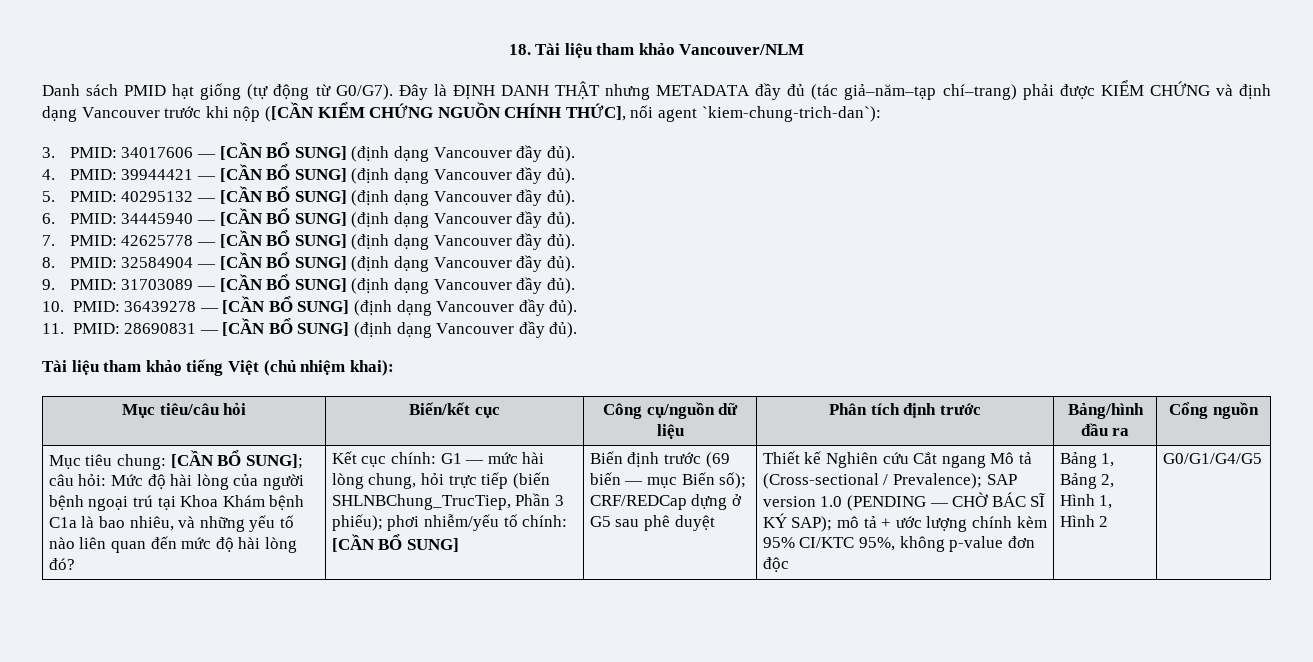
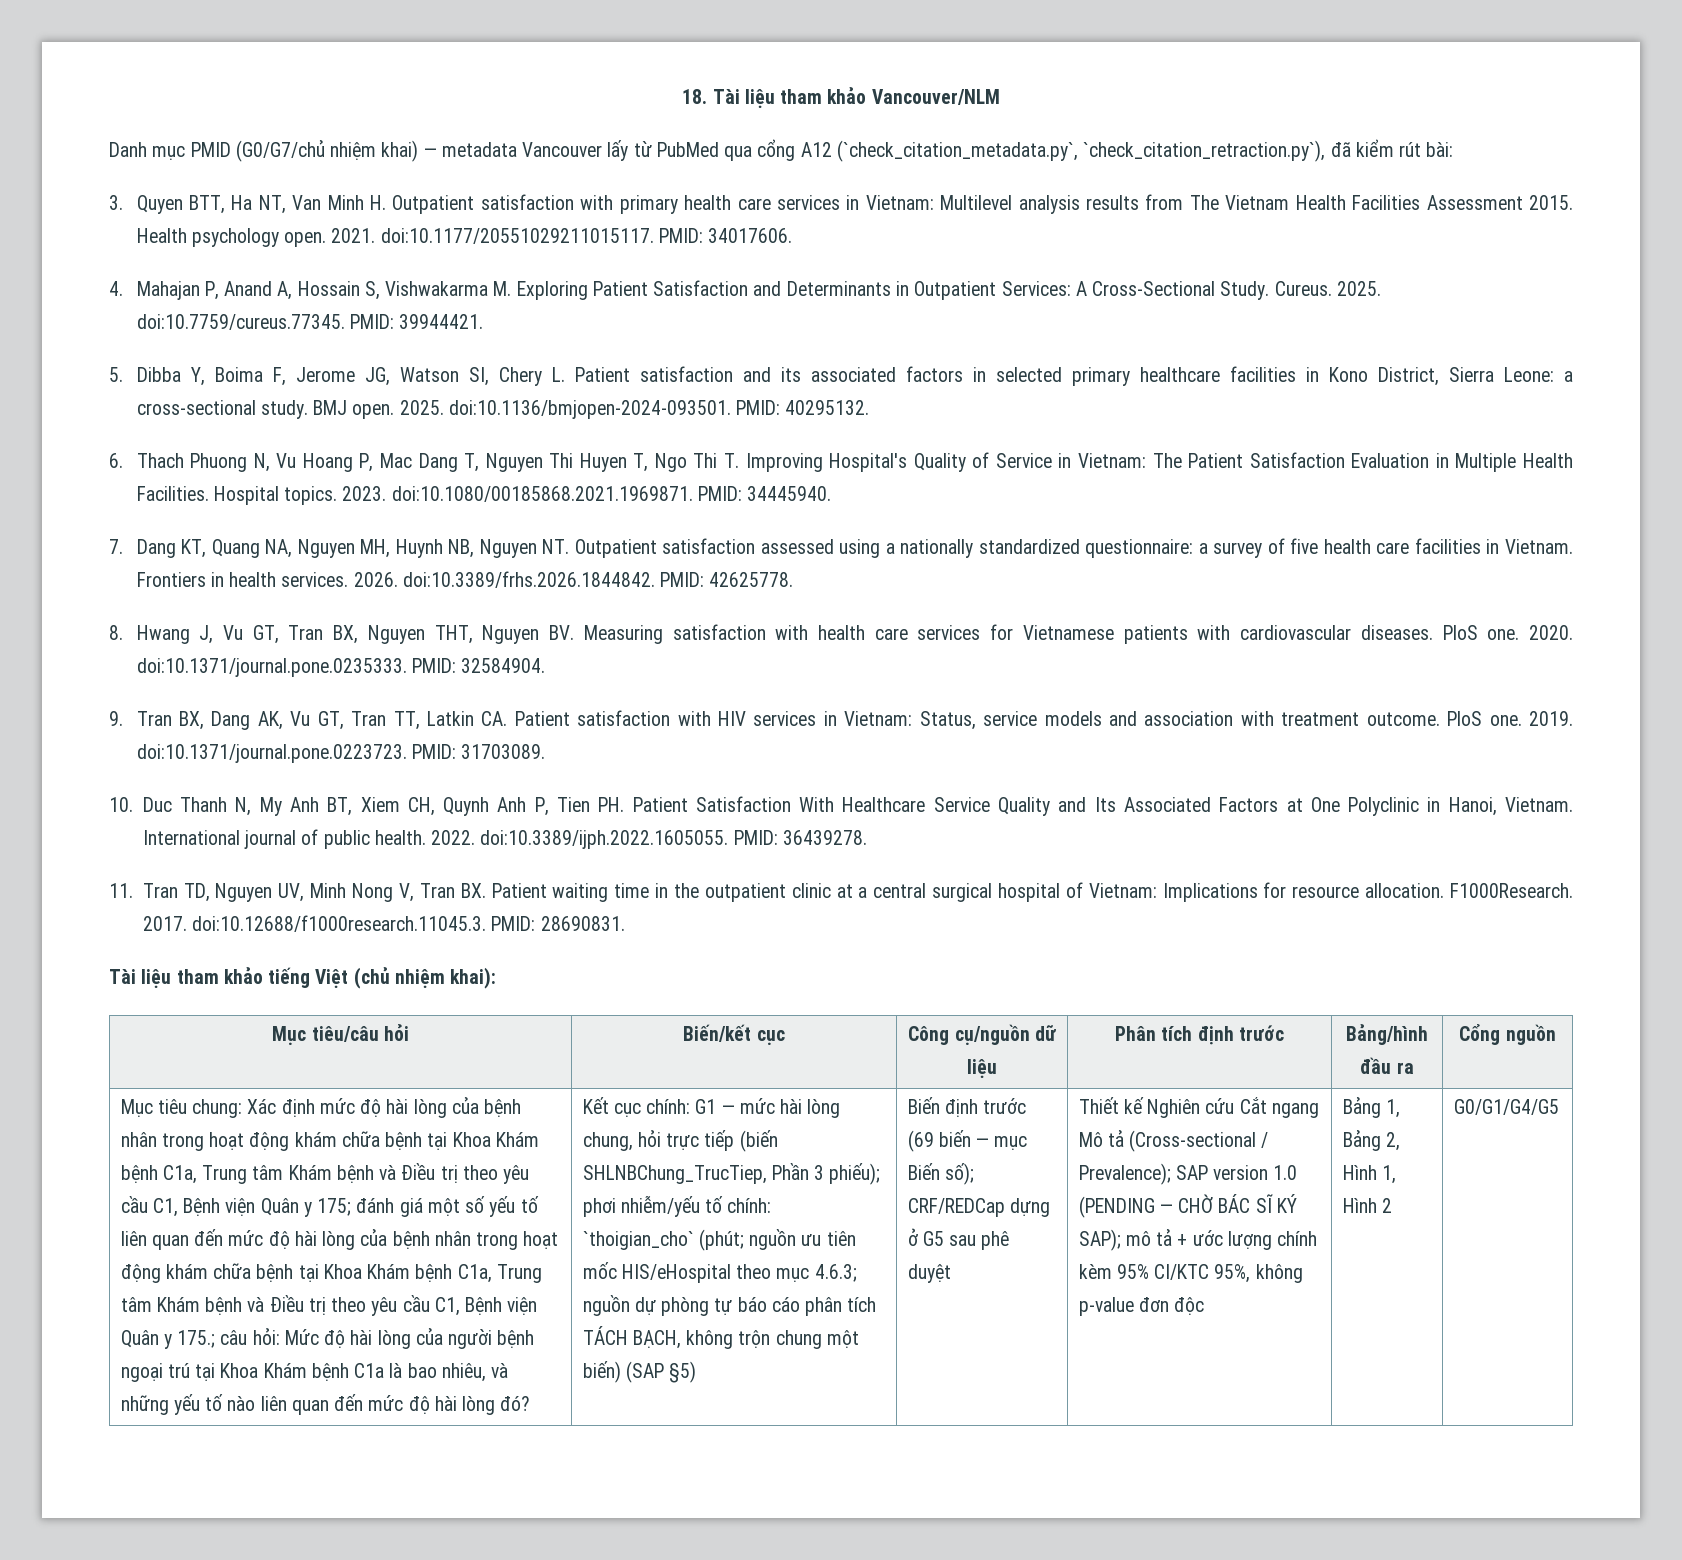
[86,80,1272,100] [42,102,881,122] [42,142,575,162] [42,164,575,184] [42,186,575,206] [42,208,575,228] [42,230,575,250] [42,252,575,272] [42,274,575,294] [42,296,578,316] [42,318,578,338] sách PMID hạt giống (tự động từ G0/G7). Đây là ĐỊNH DANH THẬT nhưng METADATA đầy đủ (tác giả–năm–tạp chí–trang) phải được KIỂM CHỨNG và định dạng Vancouver trước khi nộp ([CẦN KIỂM CHỨNG NGUỒN CHÍNH THỨC], nối agent `kiem-chung-trich-dan`): // 3. PMID: 34017606 — [CẦN BỔ SUNG] (định dạng Vancouver đầy đủ). // 4. PMID: 39944421 — [CẦN BỔ SUNG] (định dạng Vancouver đầy đủ). // 5. PMID: 40295132 — [CẦN BỔ SUNG] (định dạng Vancouver đầy đủ). // 6. PMID: 34445940 — [CẦN BỔ SUNG] (định dạng Vancouver đầy đủ). // 7. PMID: 42625778 — [CẦN BỔ SUNG] (định dạng Vancouver đầy đủ). // 8. PMID: 32584904 — [CẦN BỔ SUNG] (định dạng Vancouver đầy đủ). // 9. PMID: 31703089 — [CẦN BỔ SUNG] (định dạng Vancouver đầy đủ). // 10. PMID: 36439278 — [CẦN BỔ SUNG] (định dạng Vancouver đầy đủ). // 11. PMID: 28690831 — [CẦN BỔ SUNG] (định dạng Vancouver đầy đủ). -> [152,139,1454,162] [109,194,1574,214] [136,228,793,247] [109,280,1381,300] [136,314,484,330] [109,366,1574,386] [136,400,870,419] [109,452,1574,472] [136,486,832,505] [109,538,1574,558] [136,571,794,588] [109,624,1573,644] [136,658,546,677] [109,710,1573,730] [136,744,546,763] [109,796,1574,816] [142,829,867,849] [109,882,1573,902] [142,915,625,932] mục PMID (G0/G7/chủ nhiệm khai) — metadata Vancouver lấy từ PubMed qua cổng A12 (`check_citation_metadata.py`, `check_citation_retraction.py`), đã kiểm rút bài: // 3. Quyen BTT, Ha NT, Van Minh H. Outpatient satisfaction with primary health care services in Vietnam: Multilevel analysis results from The Vietnam Health Facilities Assessment 2015. Health psychology open. 2021. doi:10.1177/20551029211015117. PMID: 34017606. // 4. Mahajan P, Anand A, Hossain S, Vishwakarma M. Exploring Patient Satisfaction and Determinants in Outpatient Services: A Cross-Sectional Study. Cureus. 2025. doi:10.7759/cureus.77345. PMID: 39944421. // 5. Dibba Y, Boima F, Jerome JG, Watson SI, Chery L. Patient satisfaction and its associated factors in selected primary healthcare facilities in Kono District, Sierra Leone: a cross-sectional study. BMJ open. 2025. doi:10.1136/bmjopen-2024-093501. PMID: 40295132. // 6. Thach Phuong N, Vu Hoang P, Mac Dang T, Nguyen Thi Huyen T, Ngo Thi T. Improving Hospital's Quality of Service in Vietnam: The Patient Satisfaction Evaluation in Multiple Health Facilities. Hospital topics. 2023. doi:10.1080/00185868.2021.1969871. PMID: 34445940. // 7. Dang KT, Quang NA, Nguyen MH, Huynh NB, Nguyen NT. Outpatient satisfaction assessed using a nationally standardized questionnaire: a survey of five health care facilities in Vietnam. Frontiers in health services. 2026. doi:10.3389/frhs.2026.1844842. PMID: 42625778. // 8. Hwang J, Vu GT, Tran BX, Nguyen THT, Nguyen BV. Measuring satisfaction with health care services for Vietnamese patients with cardiovascular diseases. PloS one. 2020. doi:10.1371/journal.pone.0235333. PMID: 32584904. // 9. Tran BX, Dang AK, Vu GT, Tran TT, Latkin CA. Patient satisfaction with HIV services in Vietnam: Status, service models and association with treatment outcome. PloS one. 2019. doi:10.1371/journal.pone.0223723. PMID: 31703089. // 10. Duc Thanh N, My Anh BT, Xiem CH, Quynh Anh P, Tien PH. Patient Satisfaction With Healthcare Service Quality and Its Associated Factors at One Polyclinic in Hanoi, Vietnam. International journal of public health. 2022. doi:10.3389/ijph.2022.1605055. PMID: 36439278. // 11. Tran TD, Nguyen UV, Minh Nong V, Tran BX. Patient waiting time in the outpatient clinic at a central surgical hospital of Vietnam: Implications for resource allocation. F1000Research. 2017. doi:10.12688/f1000research.11045.3. PMID: 28690831.
[170,450,303,469] [CẦN BỔ SUNG]; -> [247,1097,522,1118] [120,1131,539,1151] [120,1163,530,1184] [120,1196,539,1217] [120,1229,559,1250] [120,1263,542,1283] [120,1295,538,1316] [120,1330,216,1349] Xác định mức độ hài lòng của bệnh nhân trong hoạt động khám chữa bệnh tại Khoa Khám bệnh C1a, Trung tâm Khám bệnh và Điều trị theo yêu cầu C1, Bệnh viện Quân y 175; đánh giá một số yếu tố liên quan đến mức độ hài lòng của bệnh nhân trong hoạt động khám chữa bệnh tại Khoa Khám bệnh C1a, Trung tâm Khám bệnh và Điều trị theo yêu cầu C1, Bệnh viện Quân y 175.;
[331,534,460,552] [CẦN BỔ SUNG] -> [582,1229,856,1251] [582,1262,857,1283] [582,1295,877,1316] [582,1326,859,1349] [582,1361,697,1383] `thoigian_cho` (phút; nguồn ưu tiên mốc HIS/eHospital theo mục 4.6.3; nguồn dự phòng tự báo cáo phân tích TÁCH BẠCH, không trộn chung một biến) (SAP §5)

